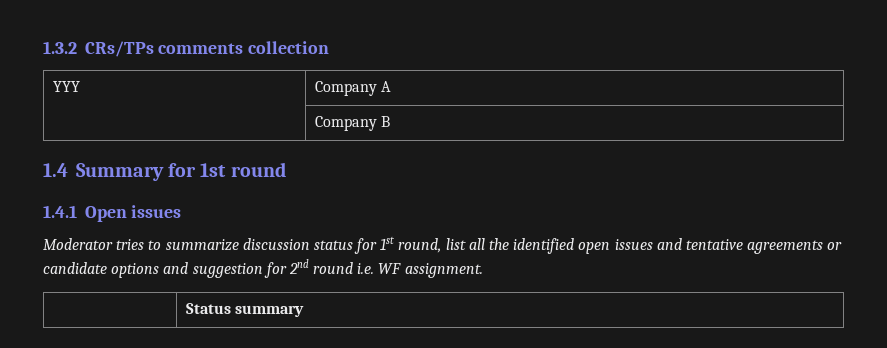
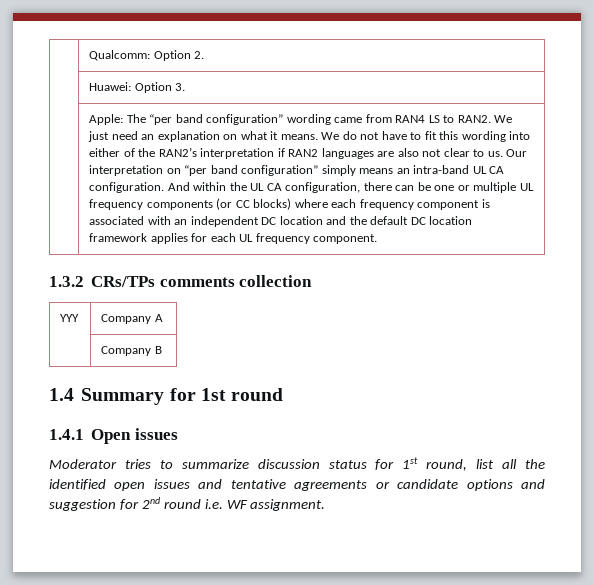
(43, 47) none -> [89,50,205,61] [89,82,186,93] [89,114,513,125] [88,131,531,142] [89,147,528,159] [89,165,505,176] [89,182,534,193] [89,198,490,210] [89,216,473,227] [89,233,378,244] | Qualcomm: Option 2. // | Huawei: Option 3. // | Apple: The “per band configuration” wording came from RAN4 LS to RAN2. We just need an explanation on what it means. We do not have to fit this wording into either of the RAN2’s interpretation if RAN2 languages are also not clear to us. Our interpretation on “per band configuration” simply means an intra-band UL CA configuration. And within the UL CA configuration, there can be one or multiple UL frequency components (or CC blocks) where each frequency component is associated with an independent DC location and the default DC location framework applies for each UL frequency component. //
[186,303,305,317] // | Status summary -> (326, 505) none

